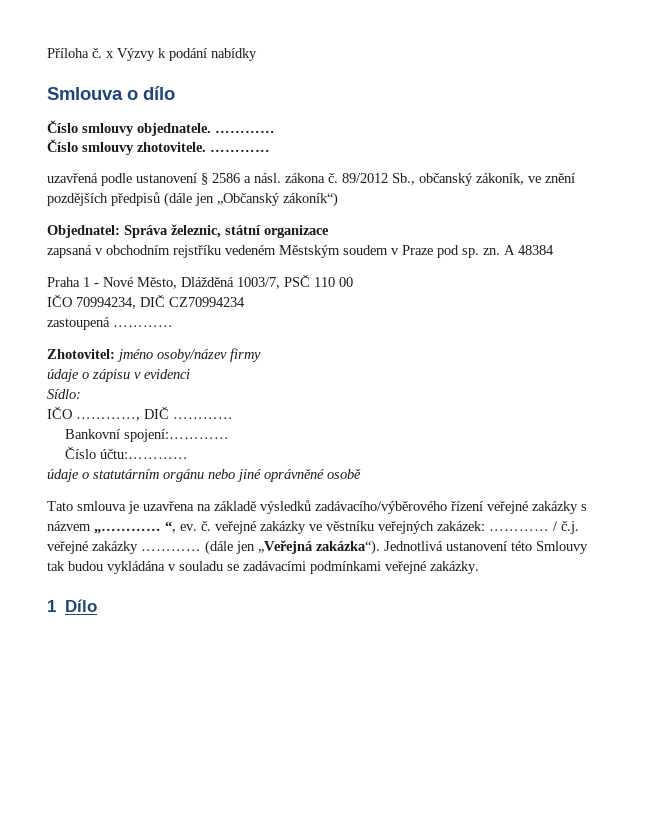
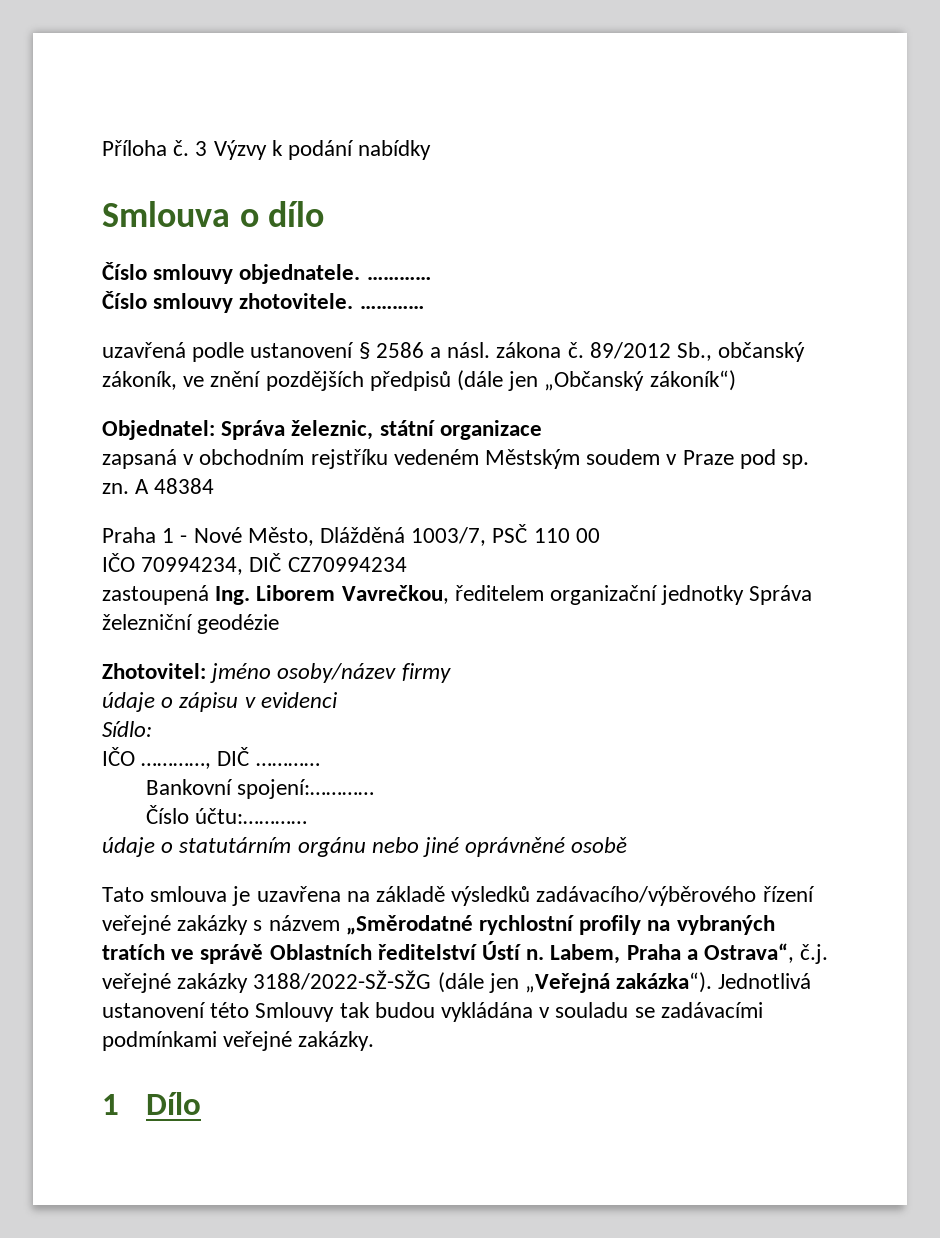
[106,51,114,58] x -> [195,141,208,156] 3
[113,325,173,327] ………… -> [215,585,813,605] [102,614,280,634] Ing. Liborem Vavrečkou, ředitelem organizační jednotky Správa železniční geodézie
[94,521,558,534] „………… “, ev. č. veřejné zakázky ve věstníku veřejných zakázek: ………… / -> [345,915,775,935] [102,941,795,964] „Směrodatné rychlostní profily na vybraných tratích ve správě Oblastních ředitelství Ústí n. Labem, Praha a Ostrava“,
[141,549,201,551] ………… -> [253,970,432,990] 3188/2022-SŽ-SŽG

